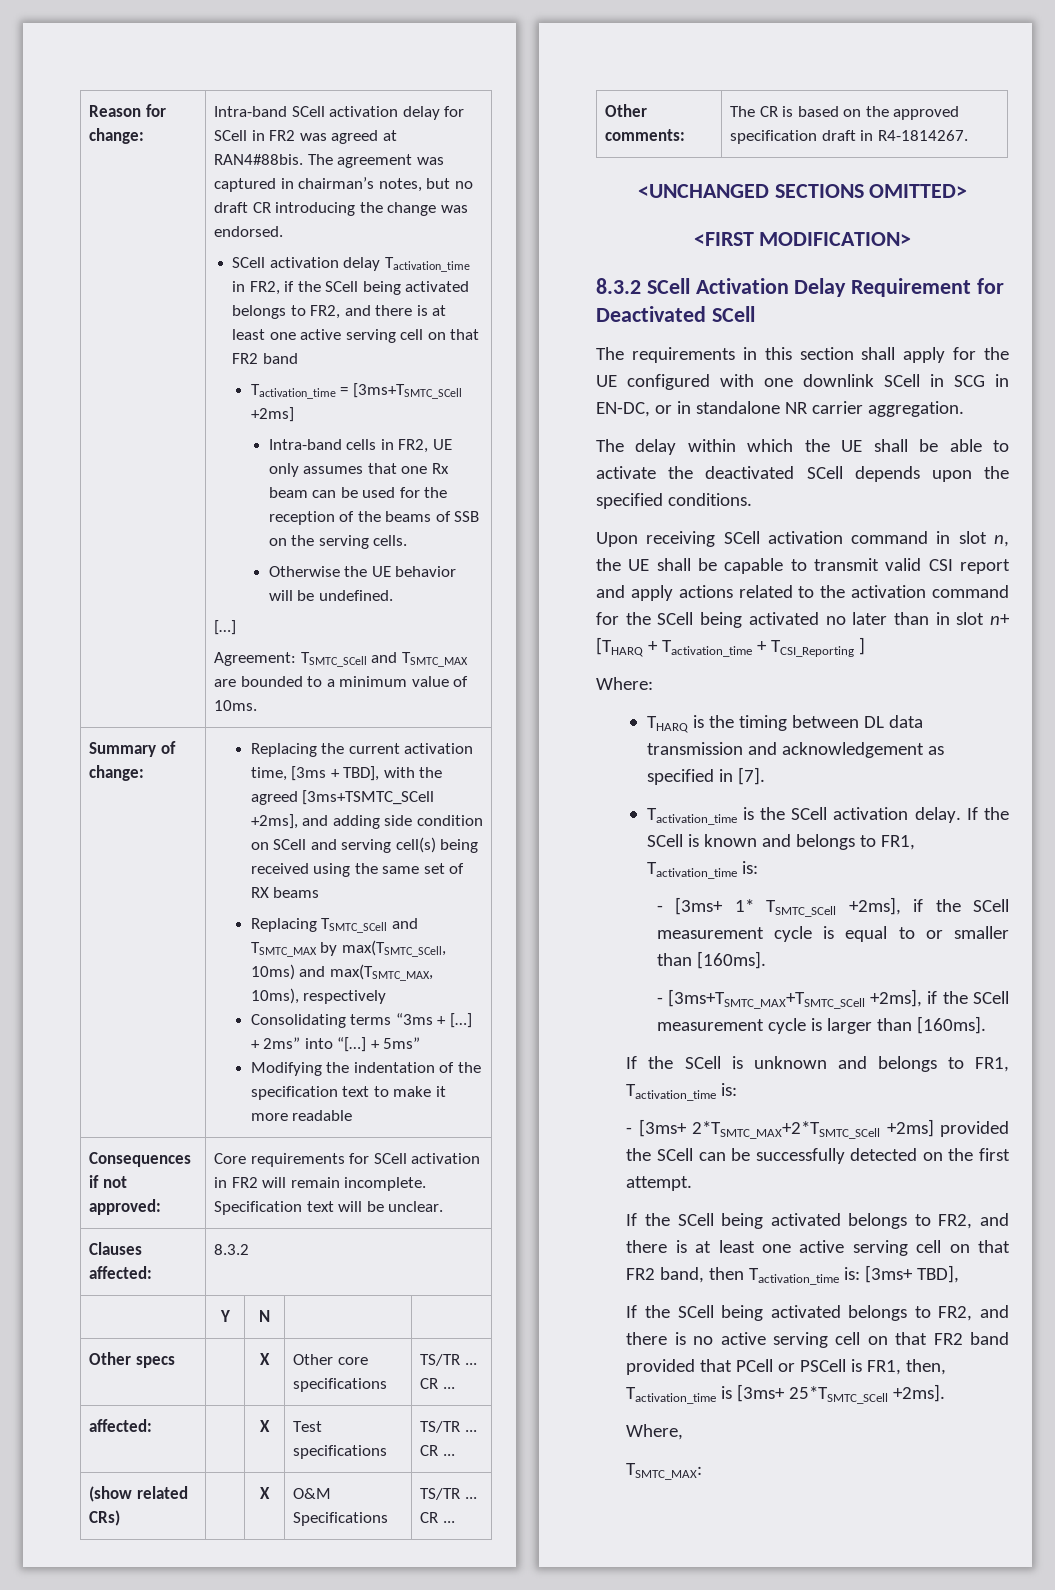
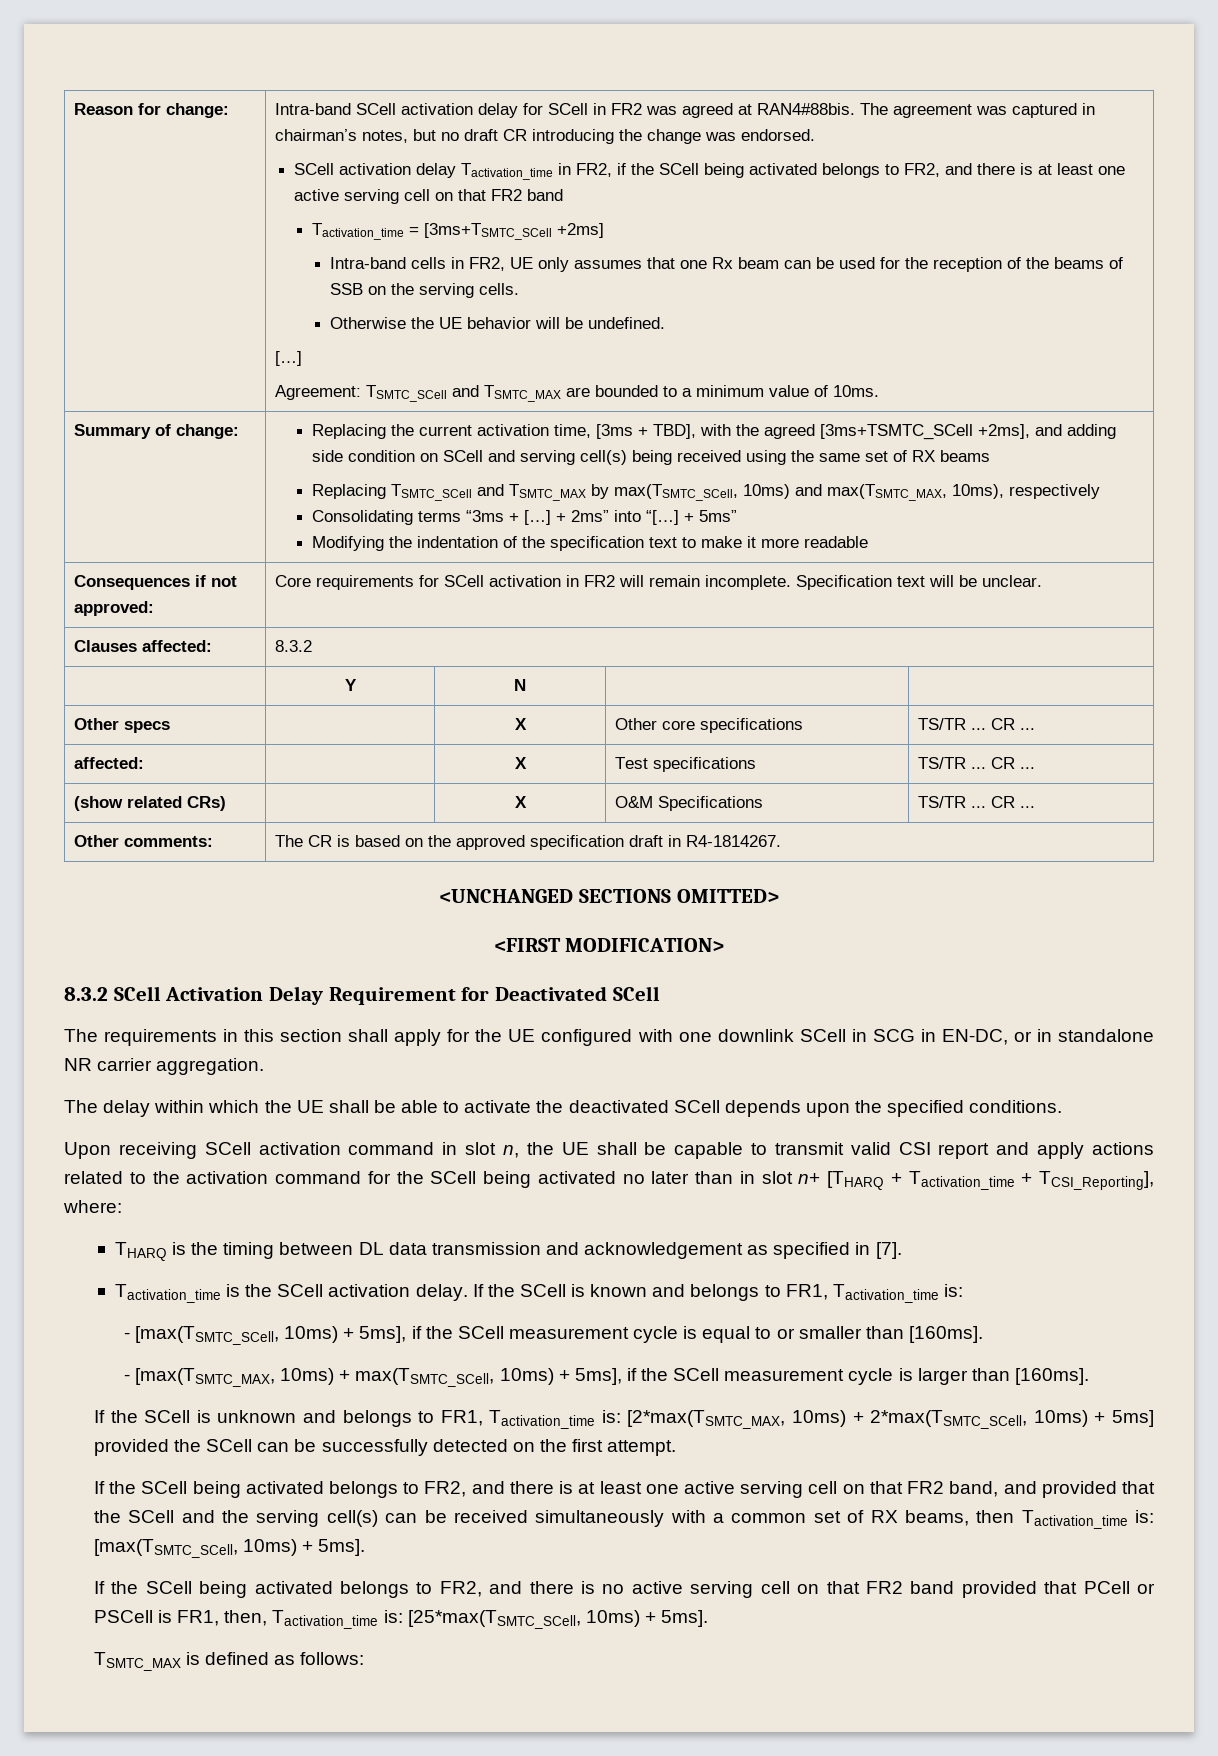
[770,637,865,657] [596,677,653,690] TCSI_Reporting ] // Where: -> [1039,1171,1154,1190] [63,1200,122,1213] TCSI_Reporting], where:
[675,897,901,917] [3ms+ 1* TSMTC_SCell +2ms], -> [135,1326,407,1345] [max(TSMTC_SCell, 10ms) + 5ms],
[667,989,923,1009] [3ms+TSMTC_MAX+TSMTC_SCell +2ms], -> [135,1368,622,1387] [max(TSMTC_MAX, 10ms) + max(TSMTC_SCell, 10ms) + 5ms],
[626,1119,934,1139] // - [3ms+ 2*TSMTC_MAX+2*TSMTC_SCell +2ms] -> [627,1410,1154,1429] [2*max(TSMTC_MAX, 10ms) + 2*max(TSMTC_SCell, 10ms) + 5ms]
[709,1265,960,1285] then Tactivation_time is: [3ms+ TBD], -> [1003,1481,1156,1498] [93,1510,1154,1529] [93,1539,366,1558] and provided that the SCell and the serving cell(s) can be received simultaneously with a common set of RX beams, then Tactivation_time is: [max(TSMTC_SCell, 10ms) + 5ms].
[721,1384,946,1404] [626,1424,684,1440] [626,1463,703,1480] is [3ms+ 25*TSMTC_SCell +2ms]. // Where, // TSMTC_MAX: -> [383,1610,709,1629] [93,1652,365,1671] is: [25*max(TSMTC_SCell, 10ms) + 5ms]. // TSMTC_MAX is defined as follows:

